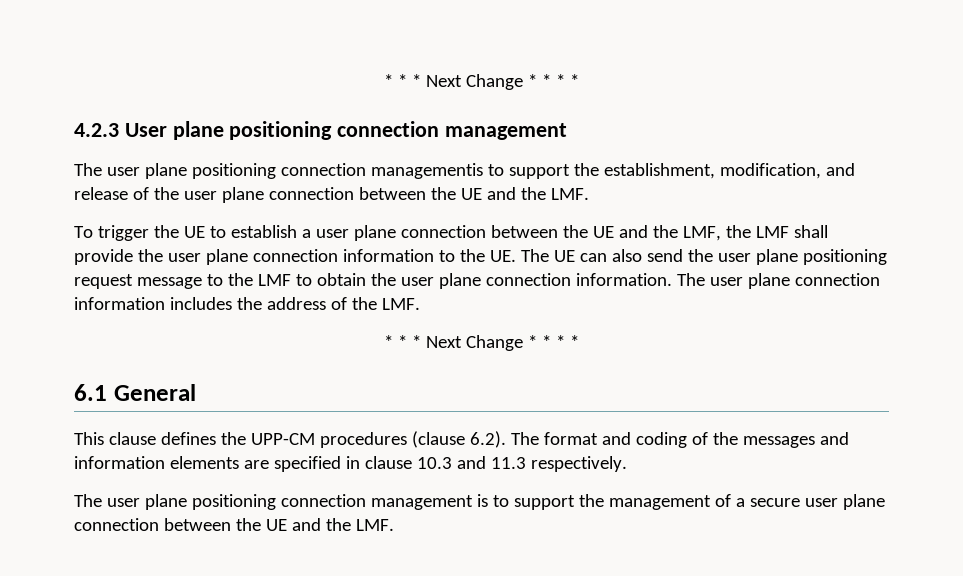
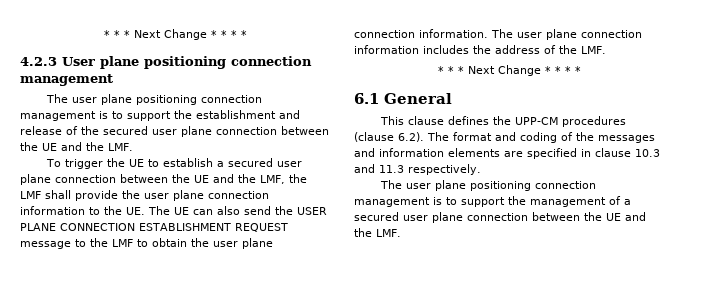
[370,163,821,179] managementis to support the establishment, modification, -> [20,110,276,121] management is to support the establishment
(179, 193) none -> [103,126,148,135] secured
(311, 233) none -> [228,158,274,167] secured
[717,249,887,265] [74,274,133,289] user plane positioning request -> [297,207,327,215] [20,223,288,232] USER PLANE CONNECTION ESTABLISHMENT REQUEST
[749,498,800,507] secure -> [354,212,399,221] secured

